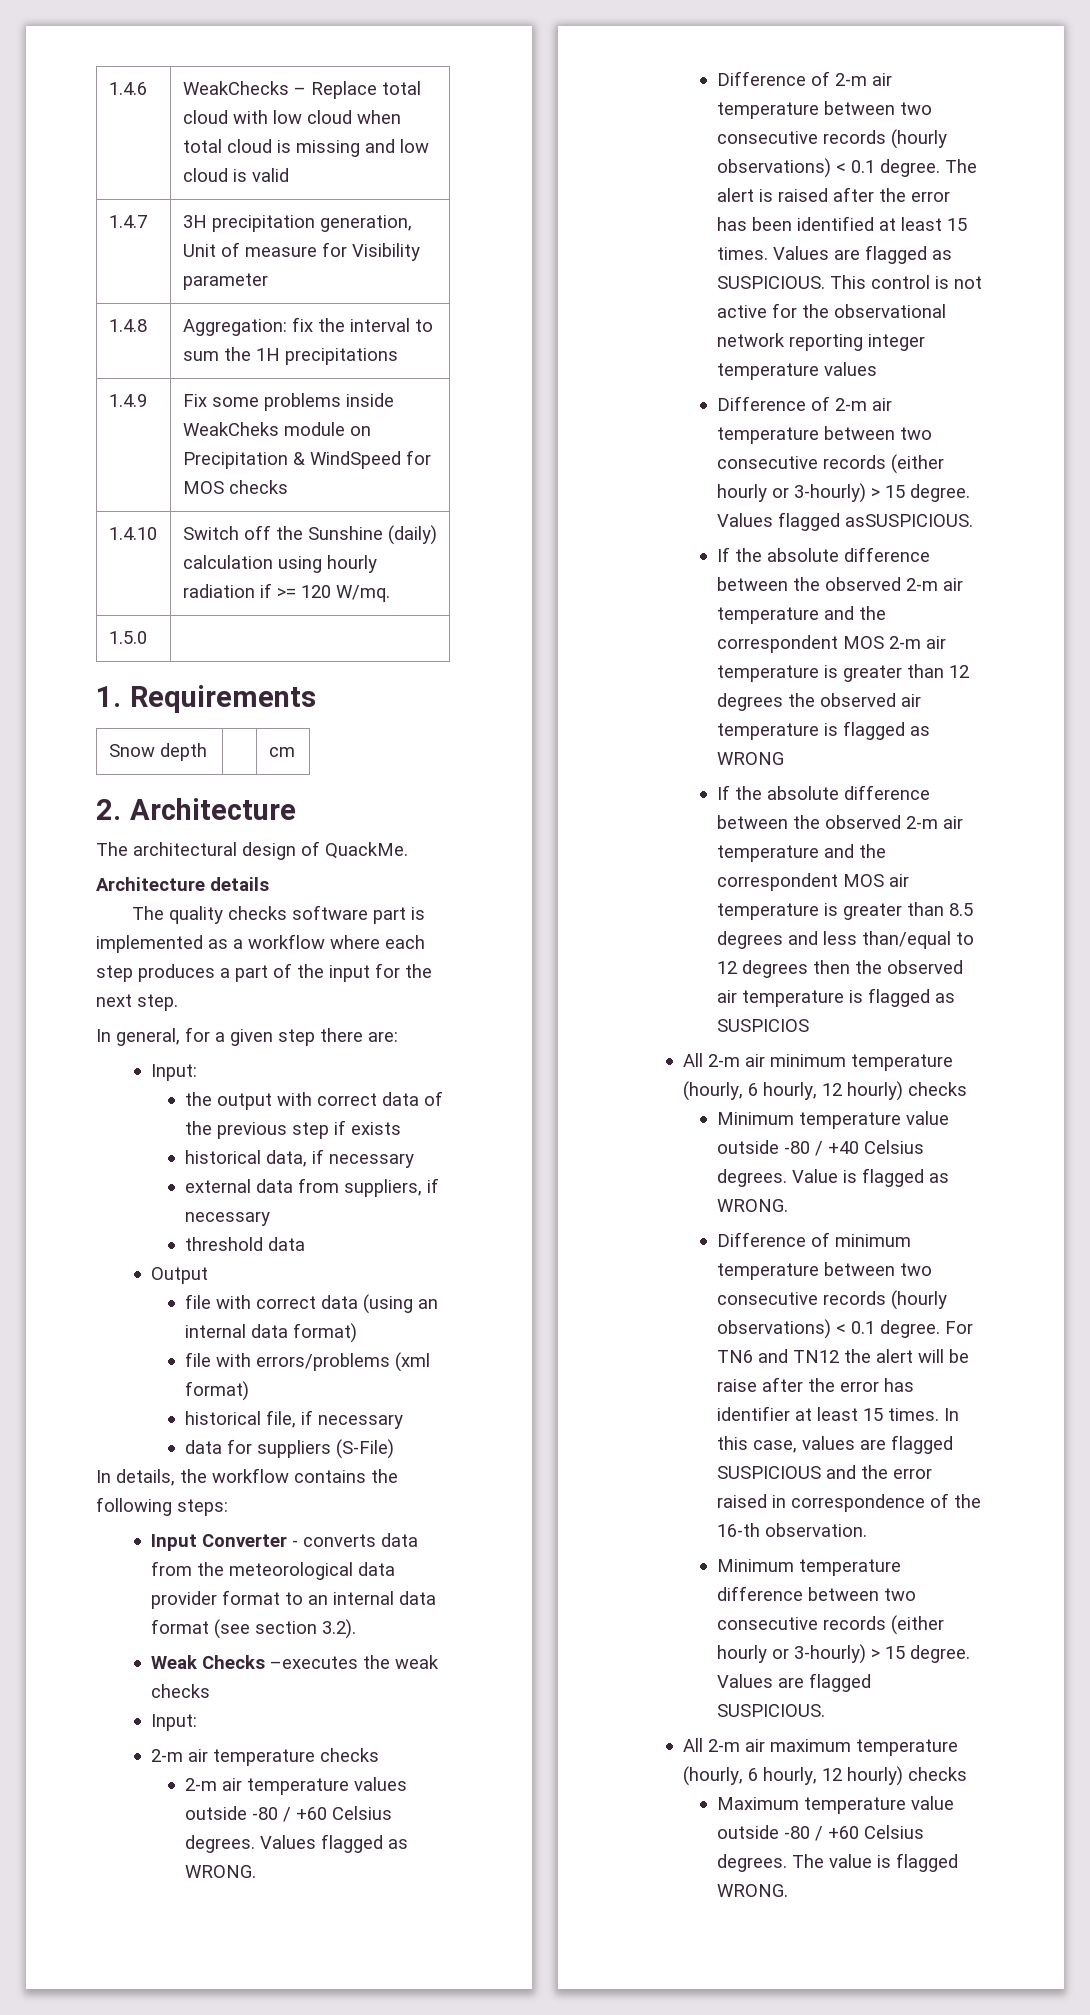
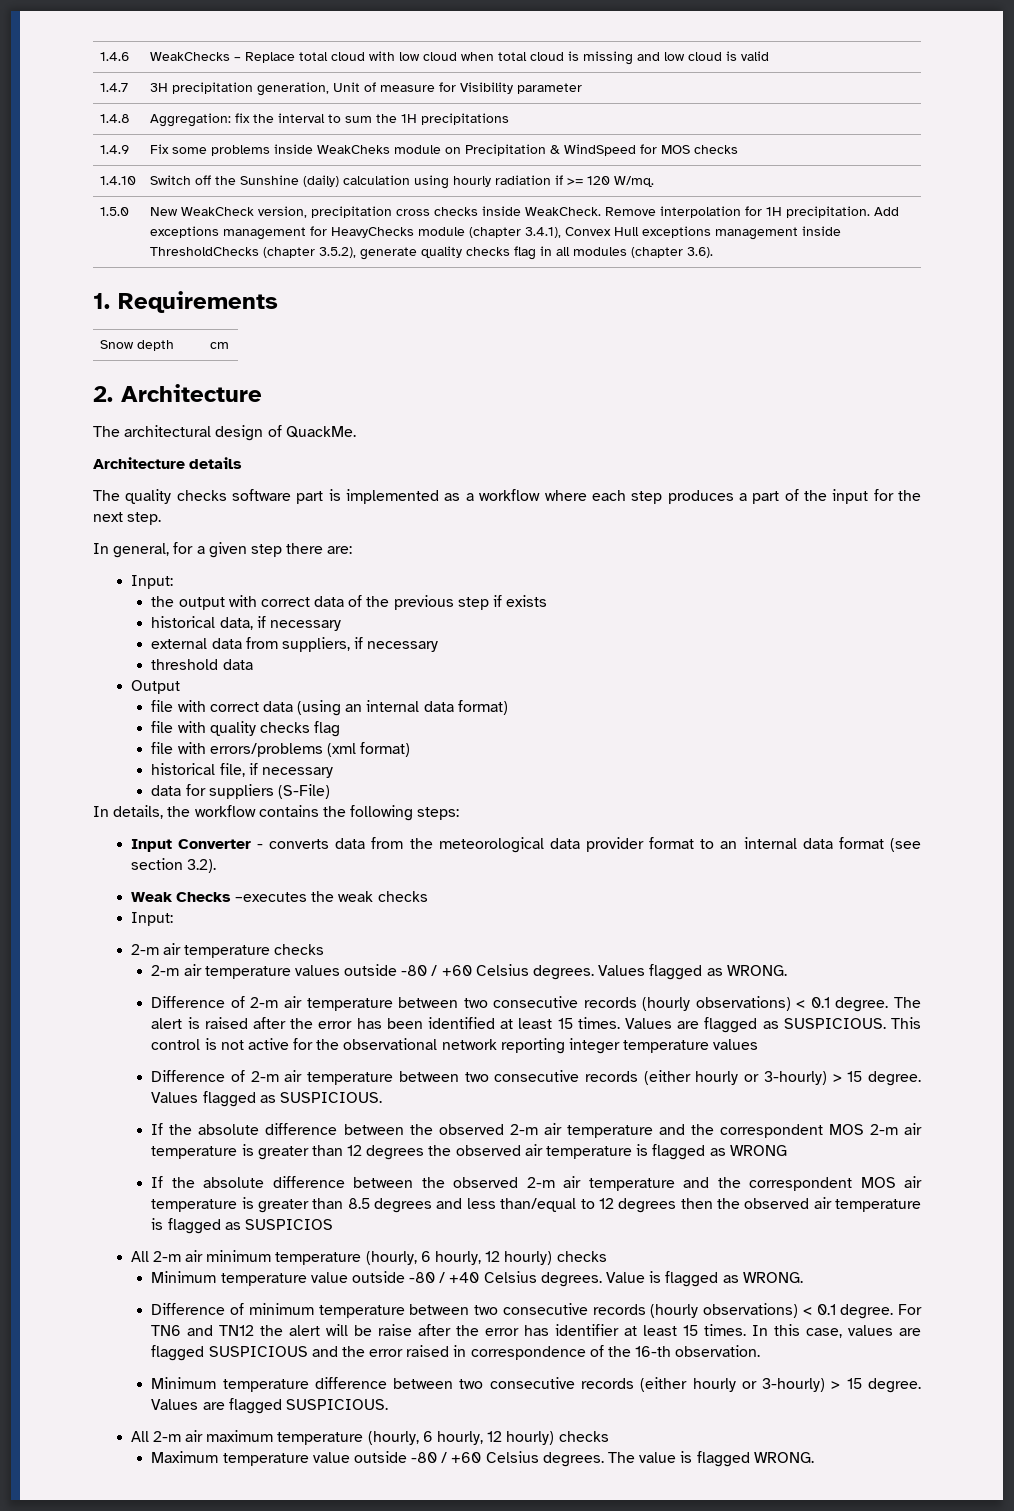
(147, 637) none -> [149,206,899,218] [149,226,841,240] [149,246,713,260] New WeakCheck version, precipitation cross checks inside WeakCheck. Remove interpolation for 1H precipitation. Add exceptions management for HeavyChecks module (chapter 3.4.1), Convex Hull exceptions management inside ThresholdChecks (chapter 3.5.2), generate quality checks flag in all modules (chapter 3.6).
(357, 1333) none -> [151,721,341,737] // file with quality checks flag
[844,514,973,527] asSUSPICIOUS. -> [259,1092,382,1103] as SUSPICIOUS.

